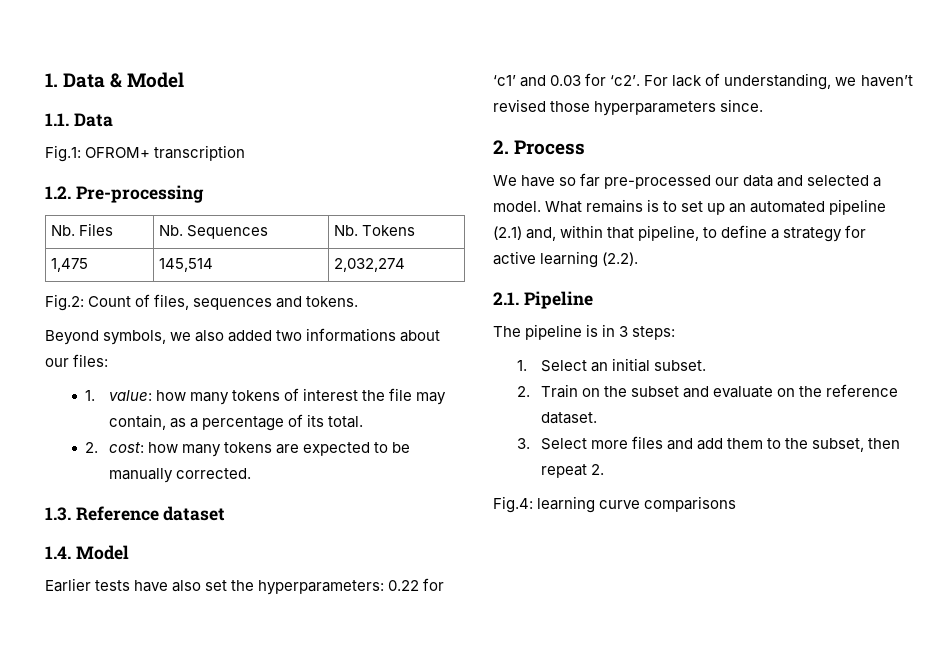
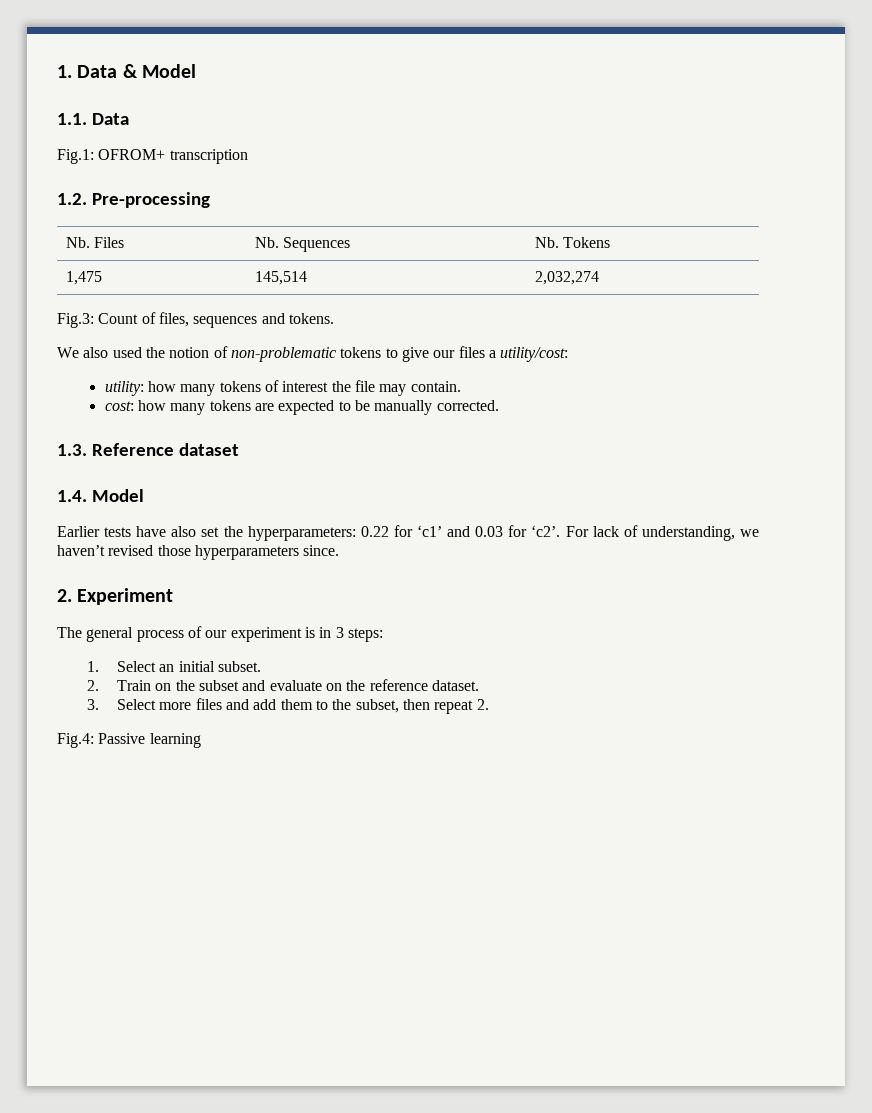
[45,294,84,311] Fig.2: -> [57,313,94,328] Fig.3:
[45,328,441,345] [45,354,109,367] [85,390,153,401] Beyond symbols, we also added two informations about our files: // 1. value: -> [57,346,569,362] [104,381,144,396] We also used the notion of non-problematic tokens to give our files a utility/cost: // utility:
[109,414,364,431] [85,442,99,453] contain, as a percentage of its total. // 2. -> [410,381,461,392] contain. //
[514,140,586,155] [493,173,882,189] [493,199,887,215] [493,225,867,242] [493,251,639,268] [493,291,593,309] [493,324,583,340] Process // We have so far pre-processed our data and selected a model. What remains is to set up an automated pipeline (2.1) and, within that pipeline, to define a strategy for active learning (2.2). // 2.1. Pipeline // The pipeline -> [77,588,174,605] [57,626,302,642] Experiment // The general process of our experiment
[537,496,737,513] learning curve comparisons -> [98,733,201,748] Passive learning

